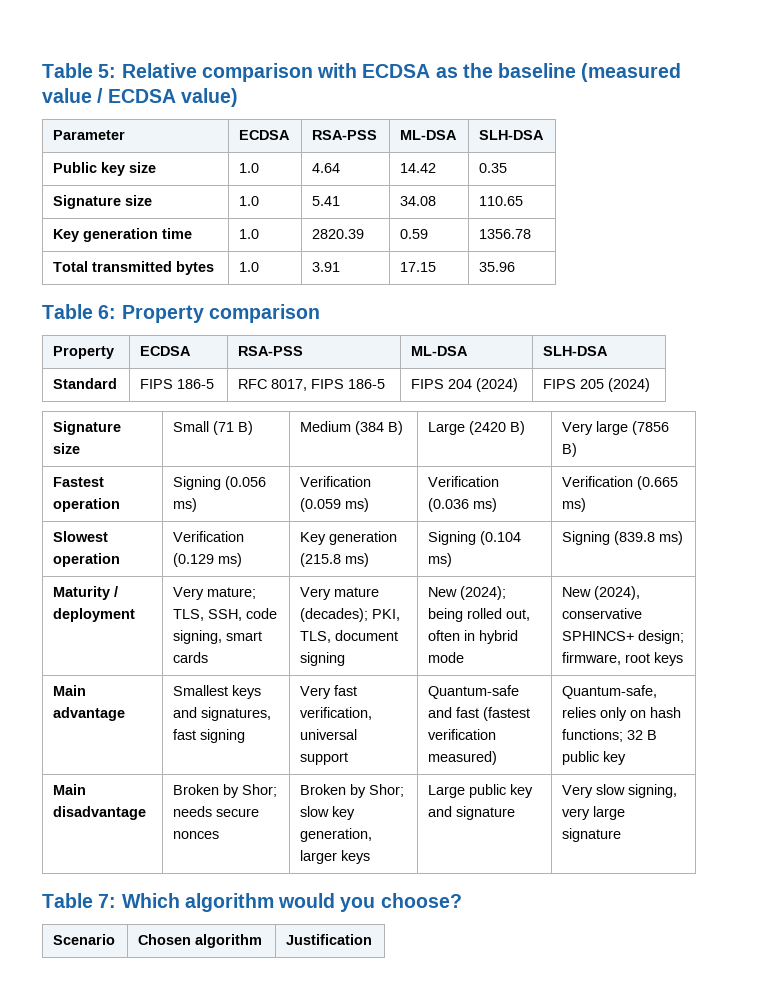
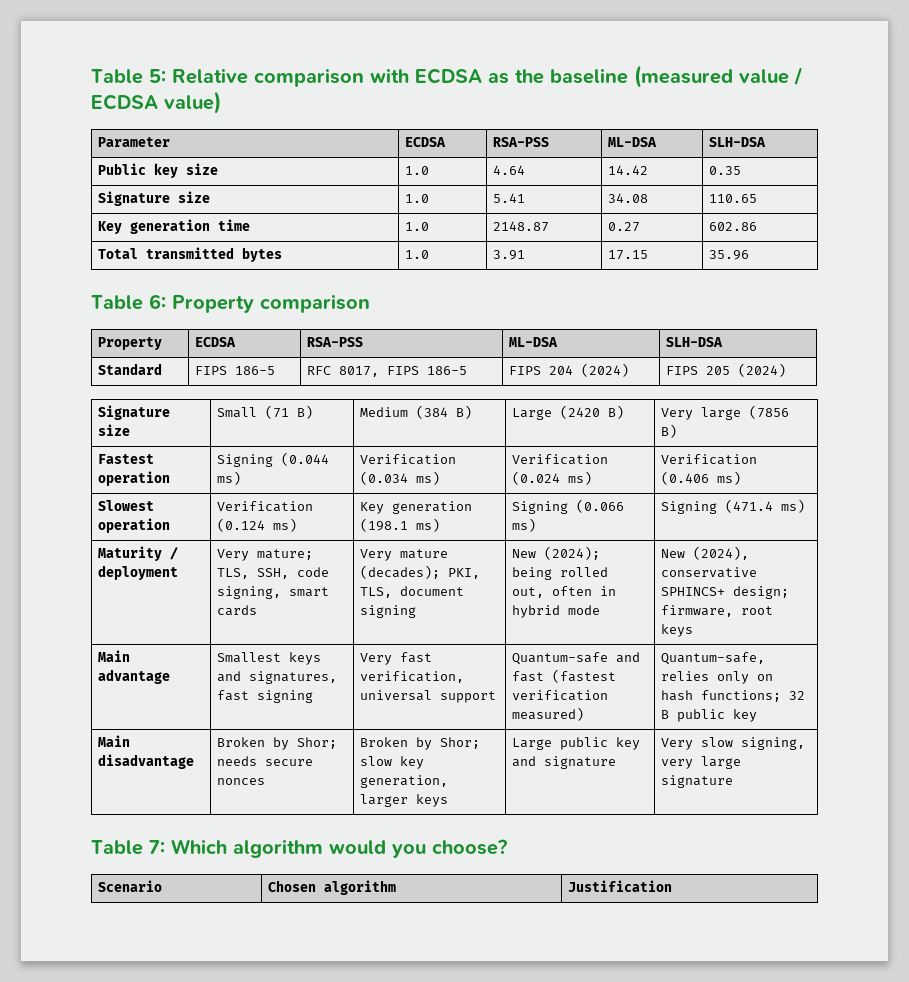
[312,229,365,239] [400,229,429,239] [479,229,532,239] 2820.39 | 0.59 | 1356.78 -> [493,221,550,232] [608,222,641,232] [709,222,758,231] 2148.87 | 0.27 | 602.86
[225,476,267,490] [173,498,198,512] [300,476,372,487] [300,498,370,512] [428,476,500,487] [428,498,498,512] [562,476,679,490] (0.056 ms) | Verification (0.059 ms) | Verification (0.036 ms) | Verification (0.665 -> [281,452,330,466] [217,471,242,485] [360,454,457,465] [360,471,441,485] [512,454,609,465] [512,471,593,485] [661,454,758,465] [661,471,710,485] (0.044 ms) | Verification (0.034 ms) | Verification (0.024 ms) | Verification (0.406
[173,553,215,567] (0.129 -> [217,518,266,532] (0.124
[300,553,370,567] [428,531,522,545] [428,553,453,567] [562,531,656,545] (215.8 ms) | Signing (0.104 ms) | Signing (839.8 -> [360,518,441,532] [512,499,625,514] [512,518,537,532] [661,499,774,514] (198.1 ms) | Signing (0.066 ms) | Signing (471.4

